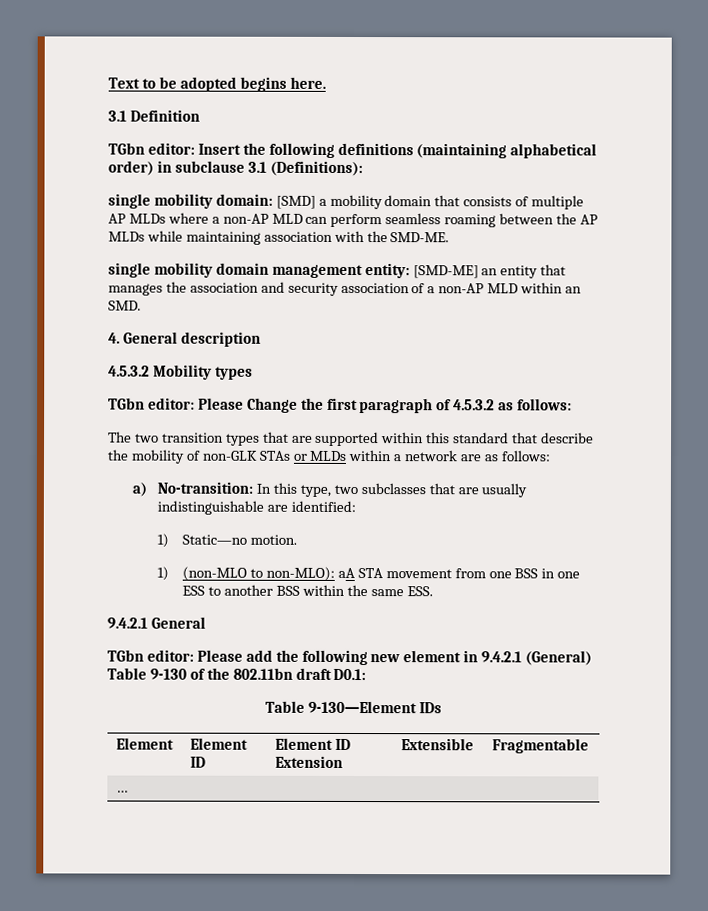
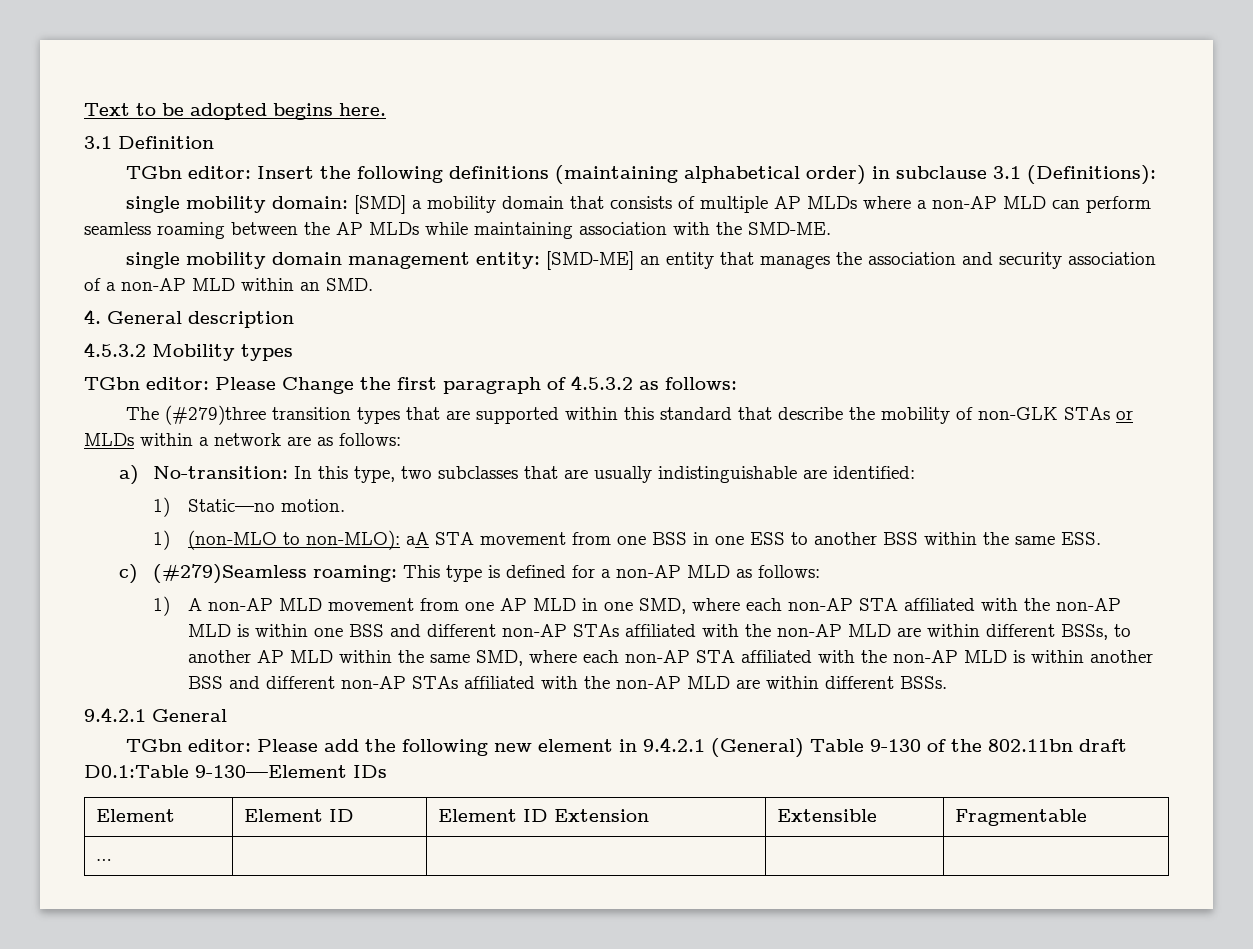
[134,433,159,443] two -> [165,405,267,425] (#279)three
(433, 591) none -> [118,564,821,584] [153,596,1121,616] [187,624,1131,640] [187,650,1153,666] [187,676,947,689] // c) (#279)Seamless roaming: This type is defined for a non-AP MLD as follows: // 1) A non-AP MLD movement from one AP MLD in one SMD, where each non-AP STA affiliated with the non-AP MLD is within one BSS and different non-AP STAs affiliated with the non-AP MLD are within different BSSs, to another AP MLD within the same SMD, where each non-AP STA affiliated with the non-AP MLD is within another BSS and different non-AP STAs affiliated with the non-AP MLD are within different BSSs.
[333,668,367,681] [265,700,306,713] D0.1: // Table -> [84,765,189,778] D0.1:Table

